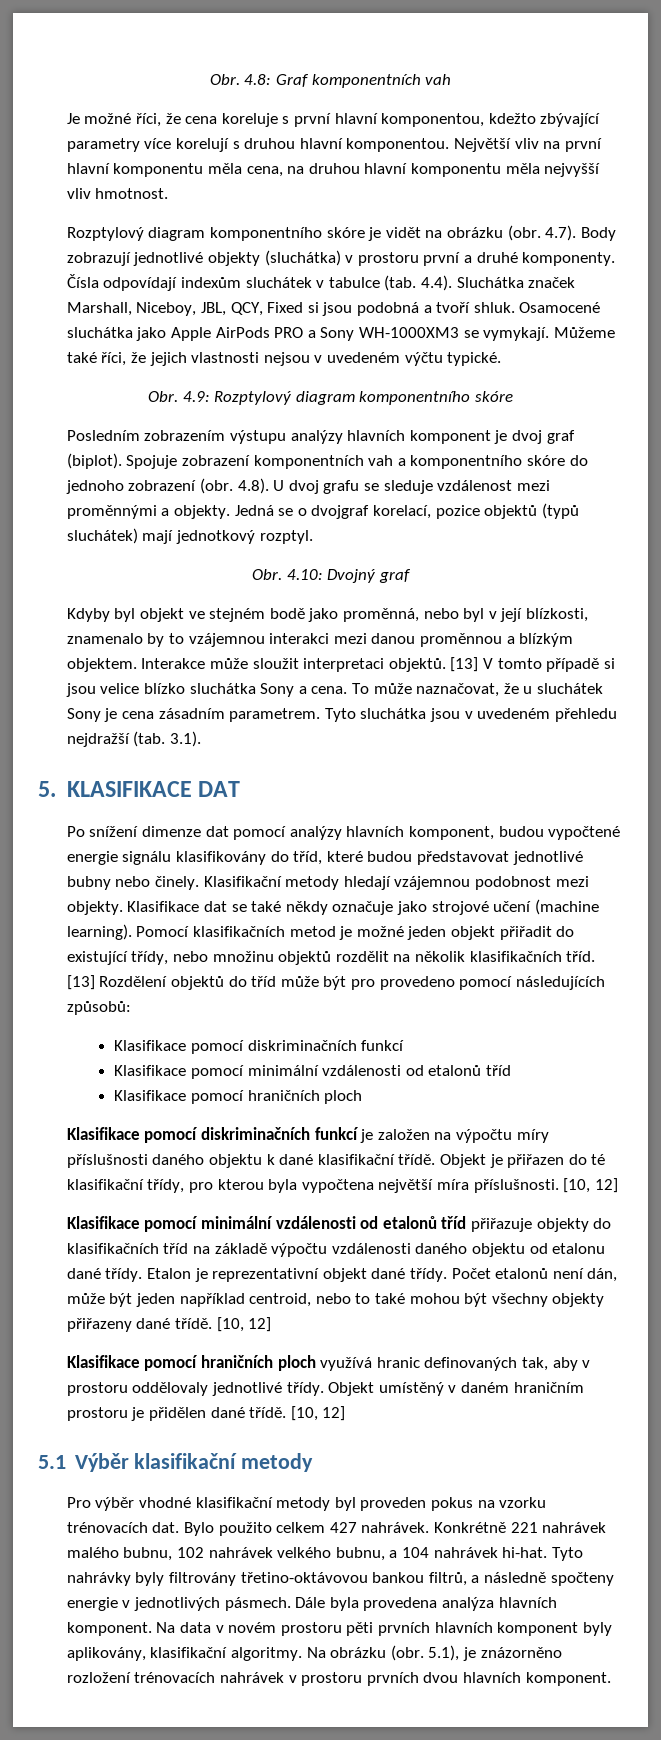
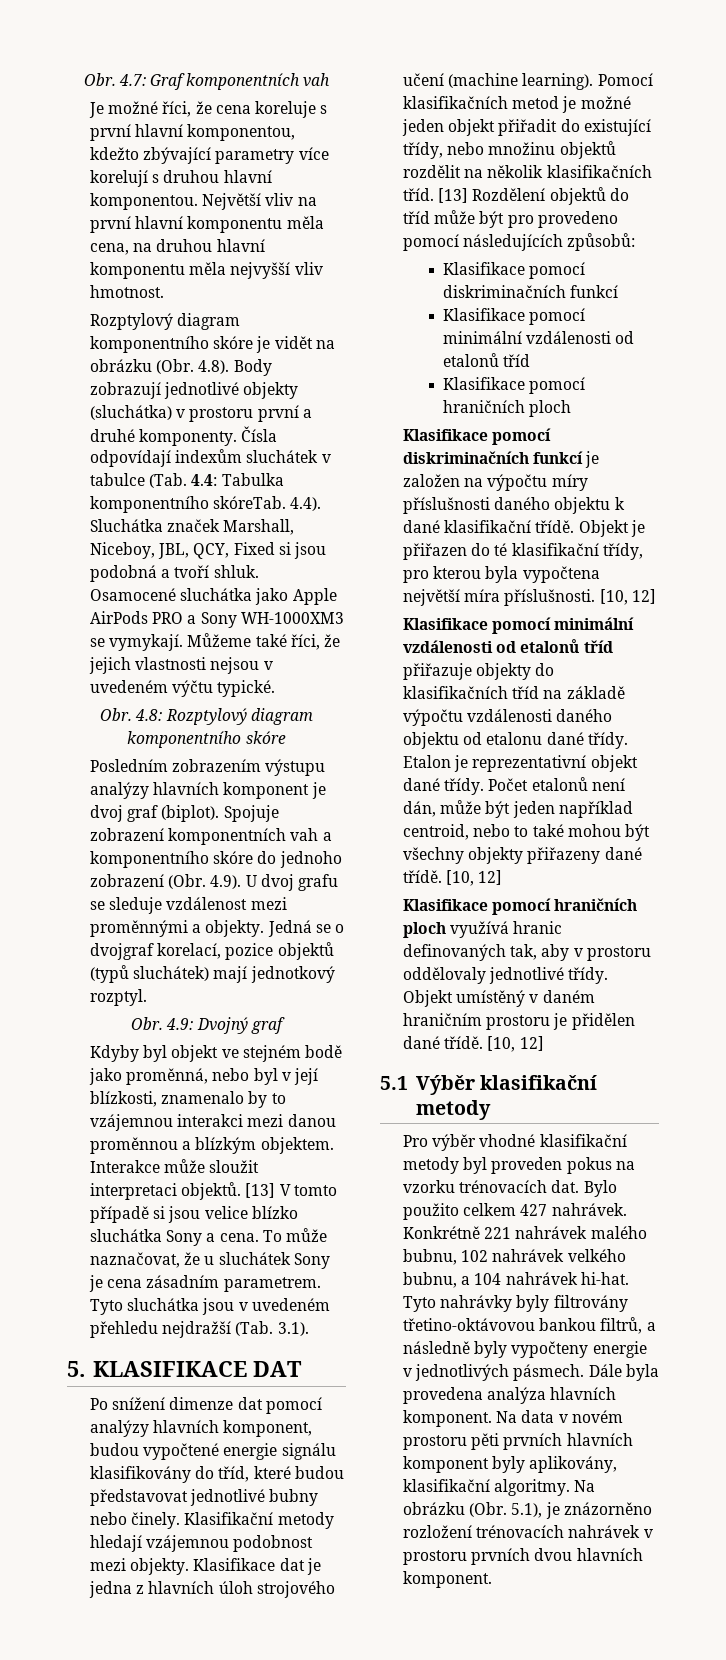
[209,74,272,85] Obr. 4.8: -> [83,73,146,86] Obr. 4.7:
[507,225,577,241] (obr. 4.7). -> [156,359,230,374] (Obr. 4.8).
[384,275,417,291] (tab. -> [149,473,284,488] [90,496,287,513] (Tab. 4.4: Tabulka komponentního skóreTab.
[182,391,210,402] 4.9: -> [135,709,163,721] 4.8:
[200,478,269,494] (obr. 4.8). -> [168,874,242,889] (Obr. 4.9).
[286,569,323,580] 4.10: -> [166,1018,194,1030] 4.9:
[133,731,166,747] (tab. -> [235,1321,274,1336] (Tab.
[231,901,489,915] se také někdy označuje jako strojové -> [306,1558,321,1575] [89,1581,335,1598] je jedna z hlavních úloh strojového
[550,1572,614,1586] spočteny -> [474,1341,589,1358] byly vypočteny
[390,1645,424,1661] (obr. -> [469,1502,508,1517] (Obr.

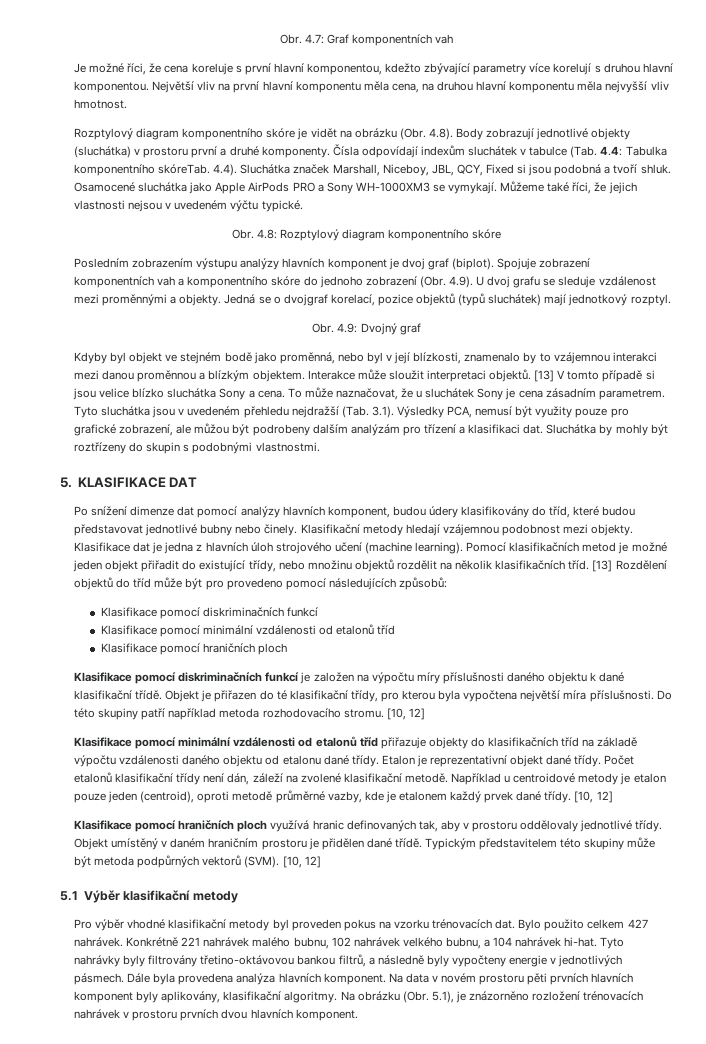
(309, 1329) none -> [396,406,629,418] [74,423,668,436] [74,442,320,454] Výsledky PCA, nemusí být využity pouze pro grafické zobrazení, ale můžou být podrobeny dalším analýzám pro třízení a klasifikaci dat. Sluchátka by mohly být roztřízeny do skupin s podobnými vlastnostmi.
[143,1443,336,1460] vypočtené energie signálu -> [428,506,458,518] údery
(596, 597) none -> [656,690,672,700] [74,708,384,720] Do této skupiny patří například metoda rozhodovacího stromu.
[591,778,625,791] [403,800,633,818] [403,824,650,841] [403,847,642,864] [403,870,443,883] není dán, může být jeden například centroid, nebo to také mohou být všechny objekty přiřazeny dané třídě. -> [115,773,666,785] [74,790,572,803] klasifikační třídy není dán, záleží na zvolené klasifikační metodě. Například u centroidové metody je etalon pouze jeden (centroid), oproti metodě průměrné vazby, kde je etalonem každý prvek dané třídy.
(484, 1042) none -> [425,837,656,850] [74,855,280,868] Typickým představitelem této skupiny může být metoda podpůrných vektorů (SVM).

